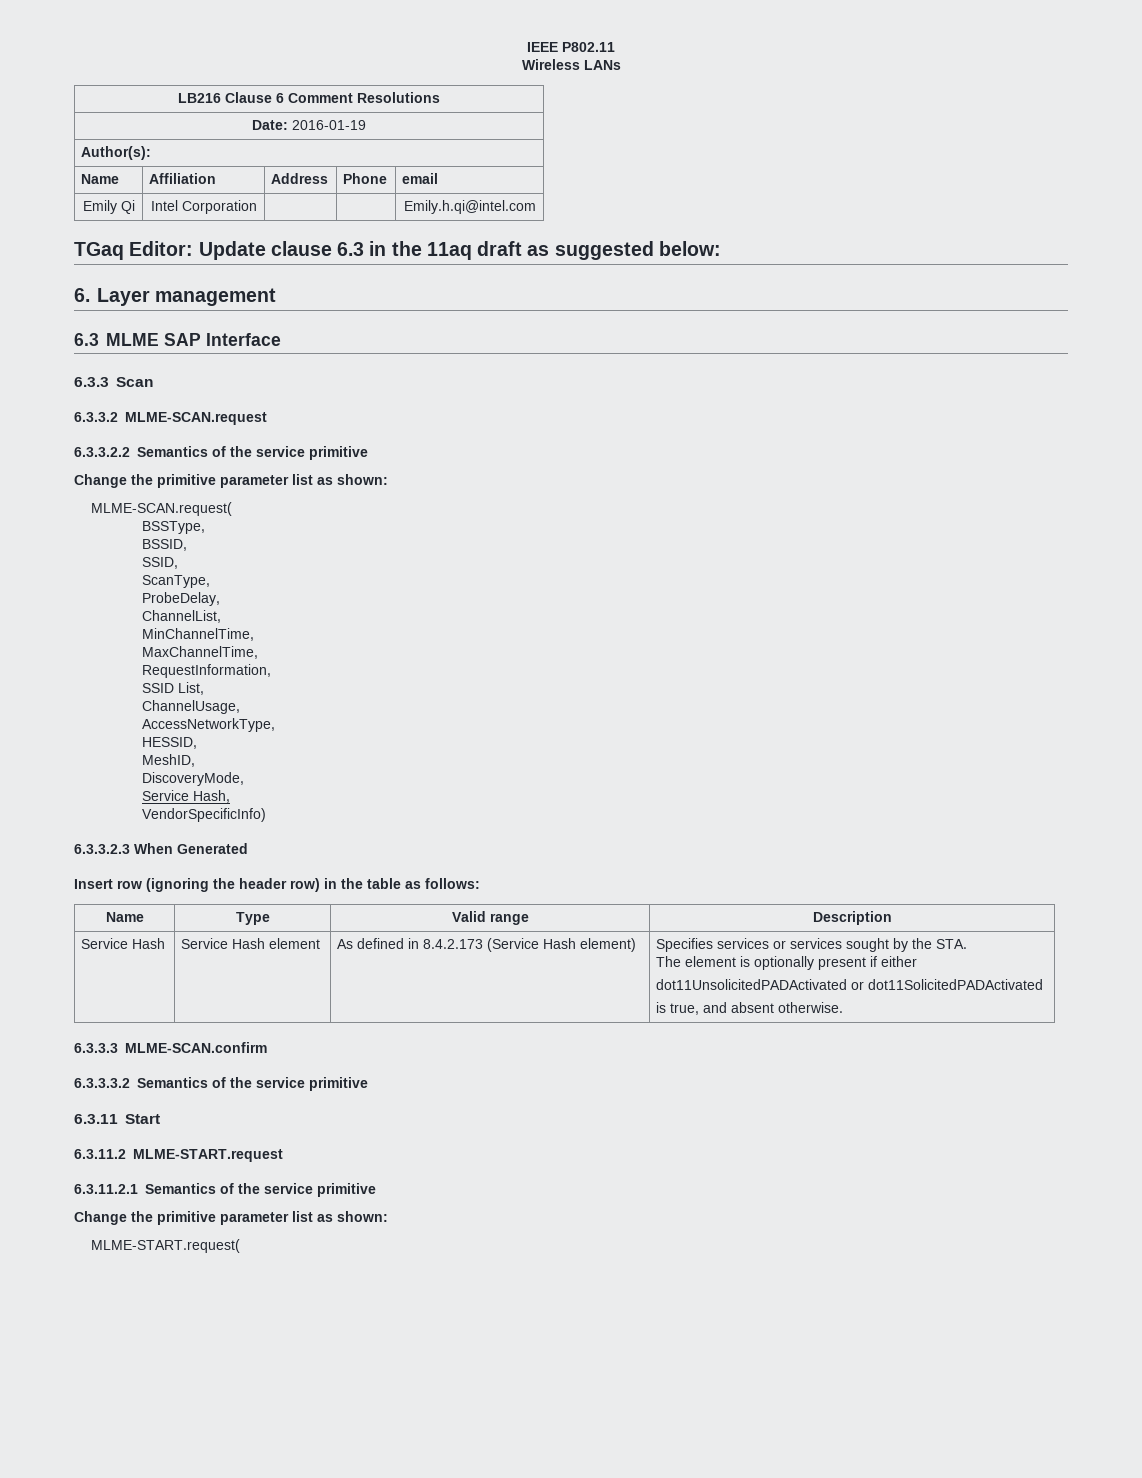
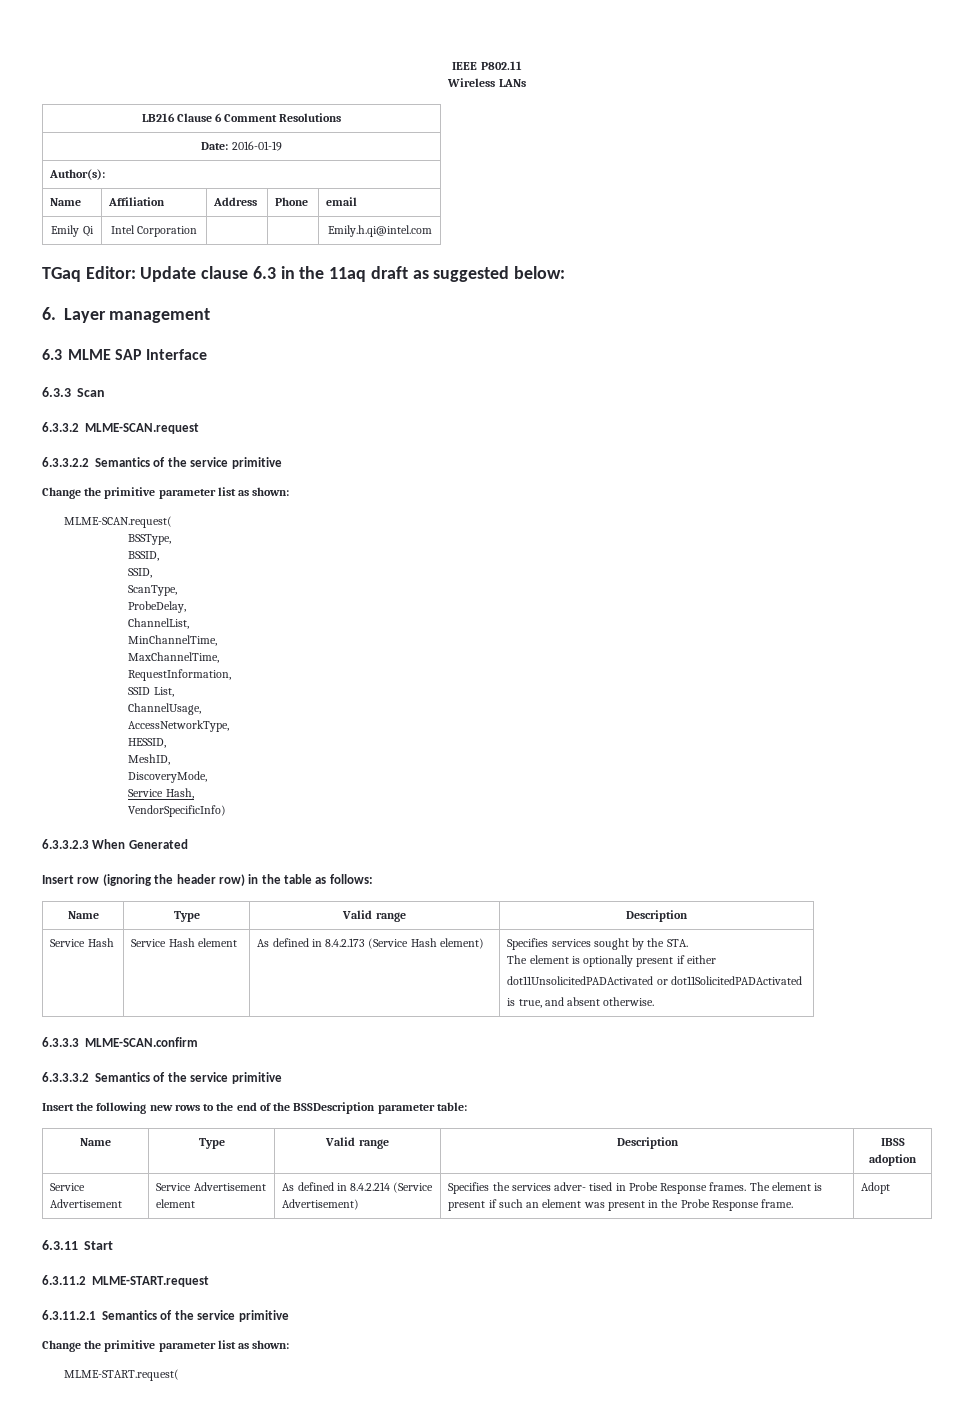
[773,938,843,949] or services -> (591, 943) none
(368, 1084) none -> [42,1102,467,1114] [80,1138,111,1146] [198,1138,225,1149] [325,1137,389,1149] [616,1137,679,1149] [880,1138,905,1146] [869,1154,917,1166] [50,1183,86,1191] [50,1199,123,1208] [156,1182,266,1191] [156,1199,196,1208] [282,1182,434,1193] [282,1199,360,1210] [448,1182,823,1194] [448,1199,794,1211] [861,1182,891,1194] // Insert the following new rows to the end of the BSSDescription parameter table: // Name | Type | Valid range | Description | IBSS adoption // Service Advertisement | Service Advertisement element | As defined in 8.4.2.214 (Service Advertisement) | Specifies the services adver- tised in Probe Response frames. The element is present if such an element was present in the Probe Response frame. | Adopt

